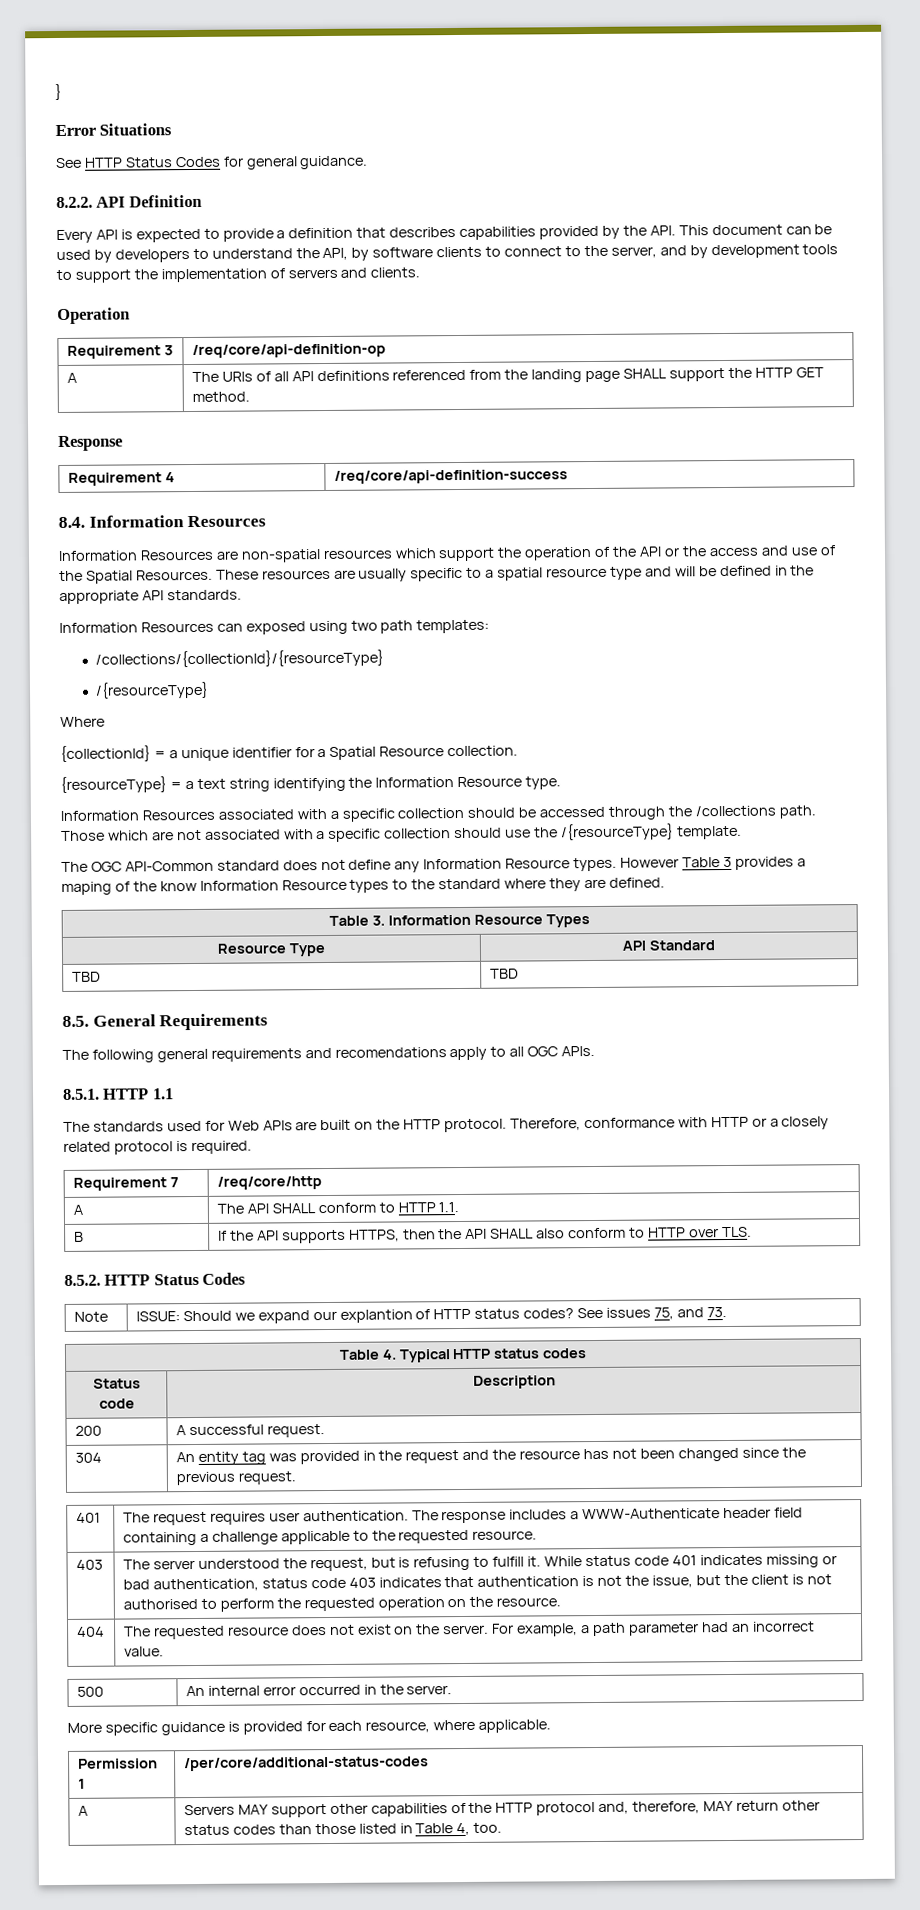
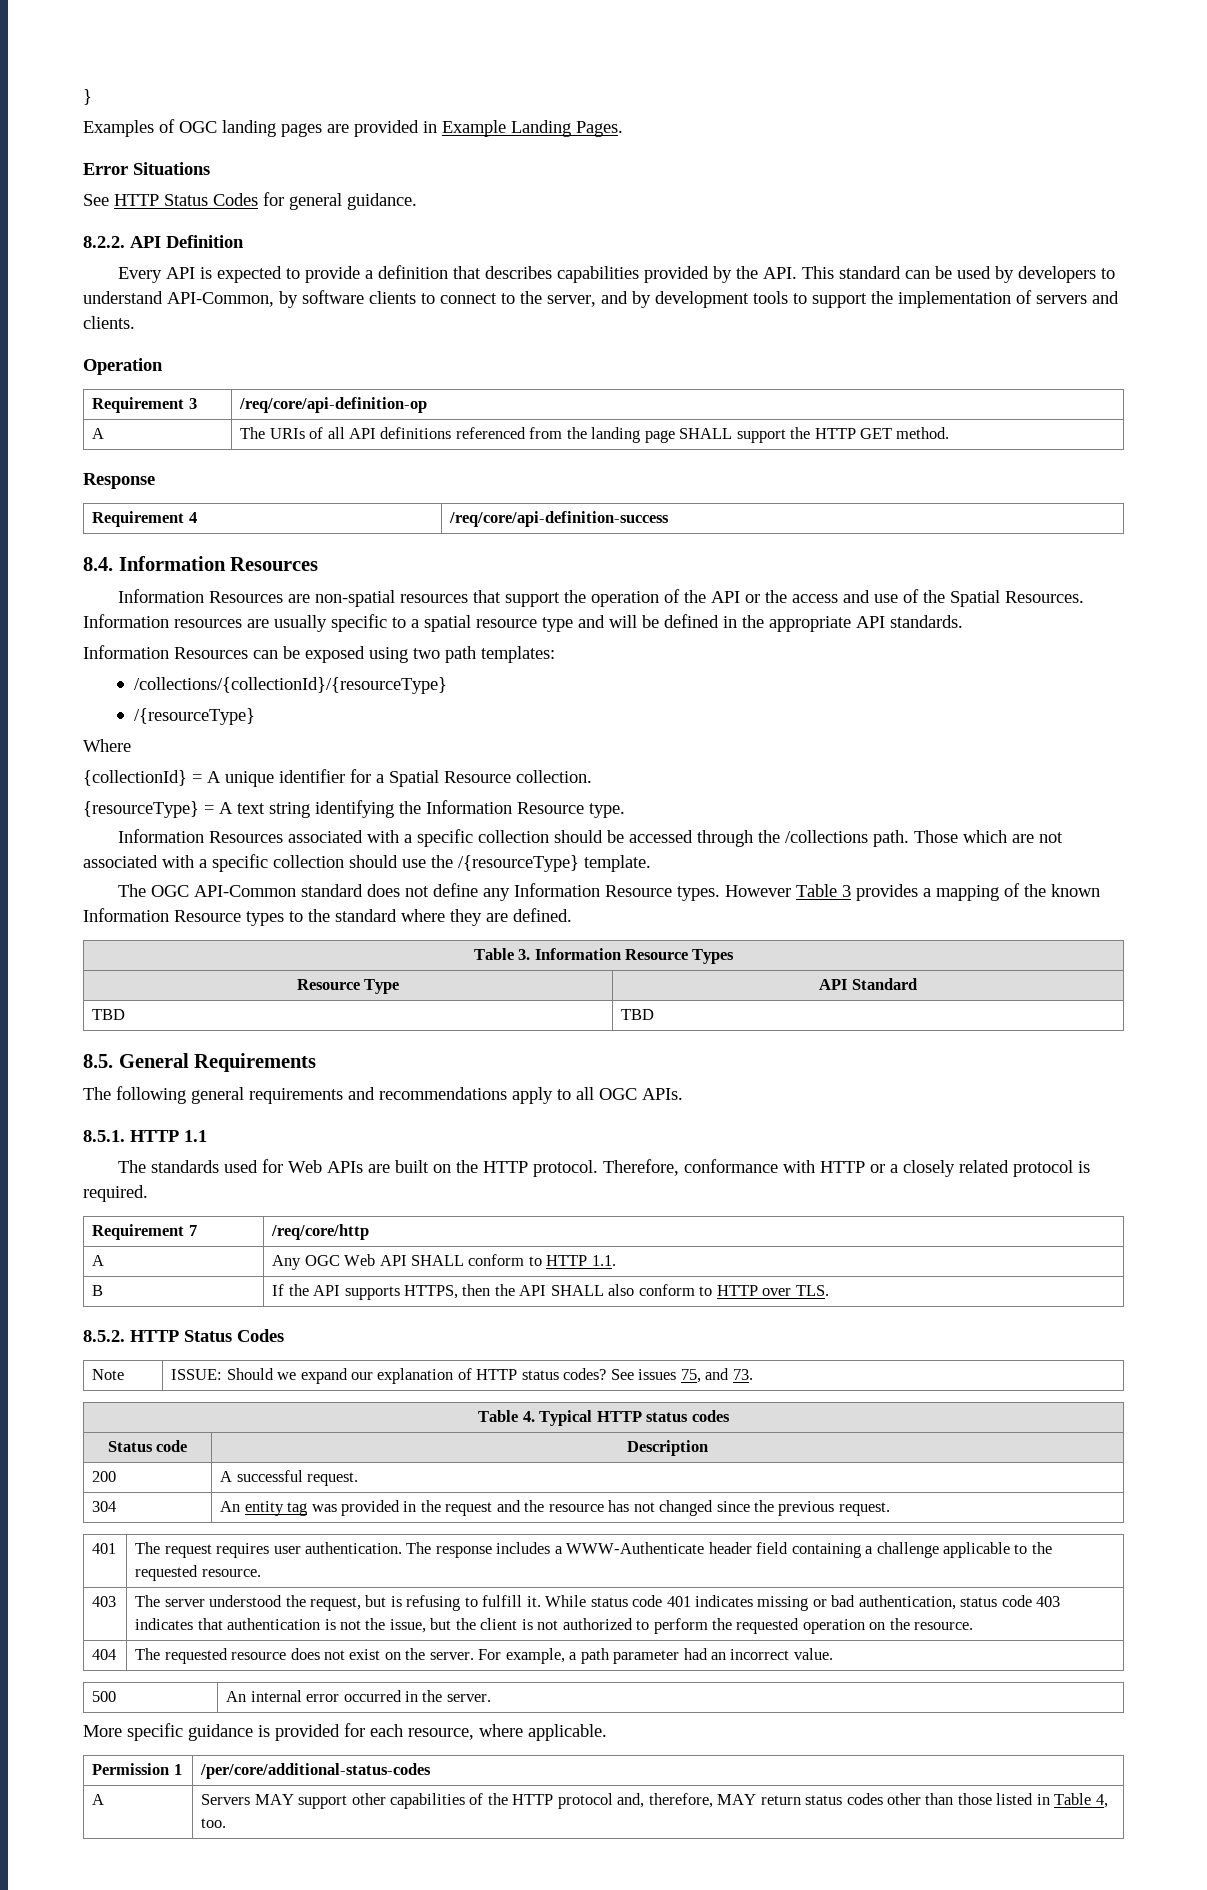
(62, 92) none -> [83,119,623,137] // Examples of OGC landing pages are provided in Example Landing Pages.
[711,224,783,236] document -> [839,266,902,279] standard
[295,247,349,261] the API, -> [167,292,274,307] API-Common,
[394,548,437,559] which -> [473,590,502,603] that
[215,569,259,580] These -> [83,614,169,628] Information
(243, 627) none -> [283,646,300,659] be
[168,750,178,759] a -> [207,771,221,783] A
[184,780,194,790] a -> [219,802,233,814] A
[61,880,197,895] maping of the know -> [936,883,1101,901] mapping of the known
[334,1047,447,1058] recomendations -> [379,1087,507,1100] recommendations
[216,1203,244,1214] The -> [272,1254,376,1270] Any OGC Web
[339,1309,413,1323] explantion -> [377,1368,454,1384] explanation
[639,1448,675,1459] been -> (655, 1507) none
[122,1598,198,1610] authorised -> [562,1618,633,1630] authorized
[781,1800,820,1811] [183,1824,276,1836] other status codes -> [805,1793,921,1805] status codes other

